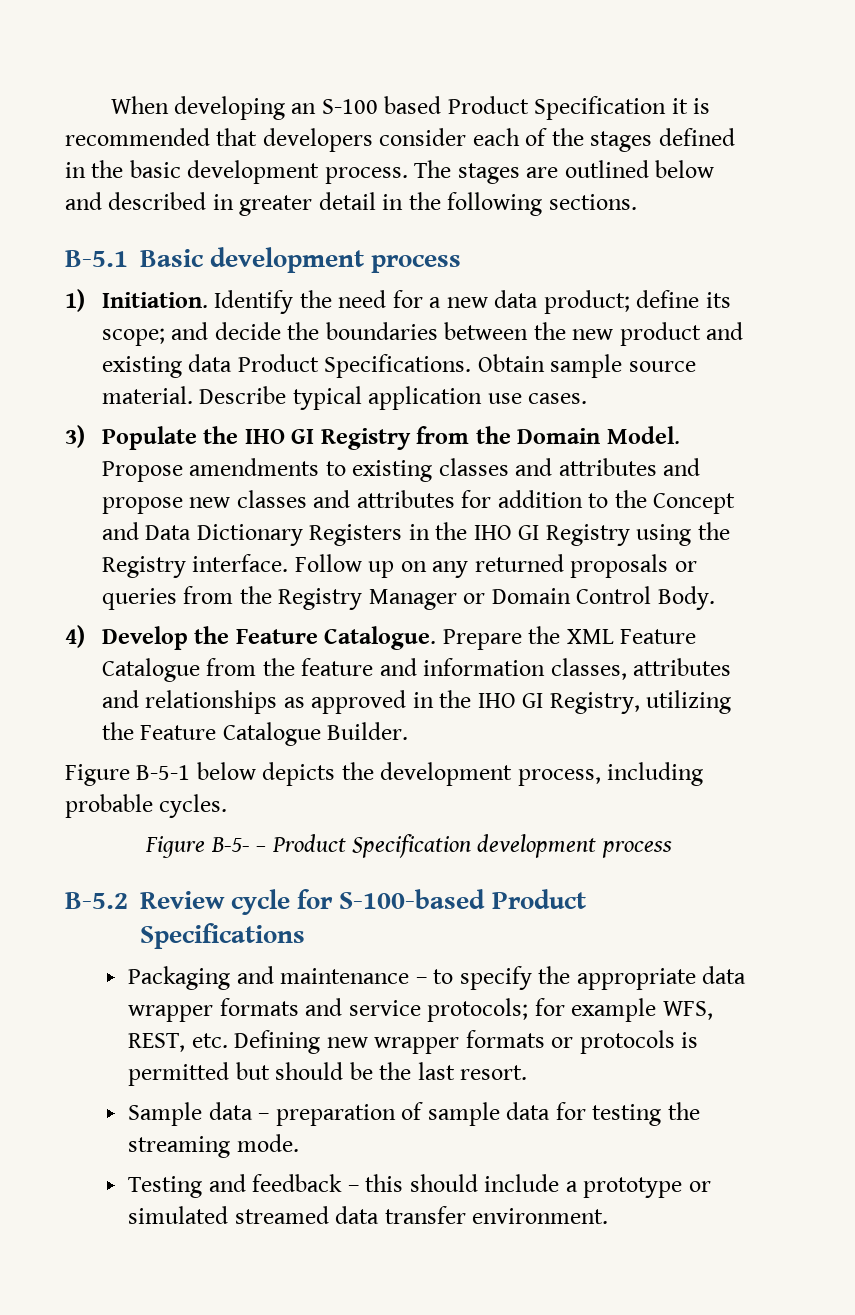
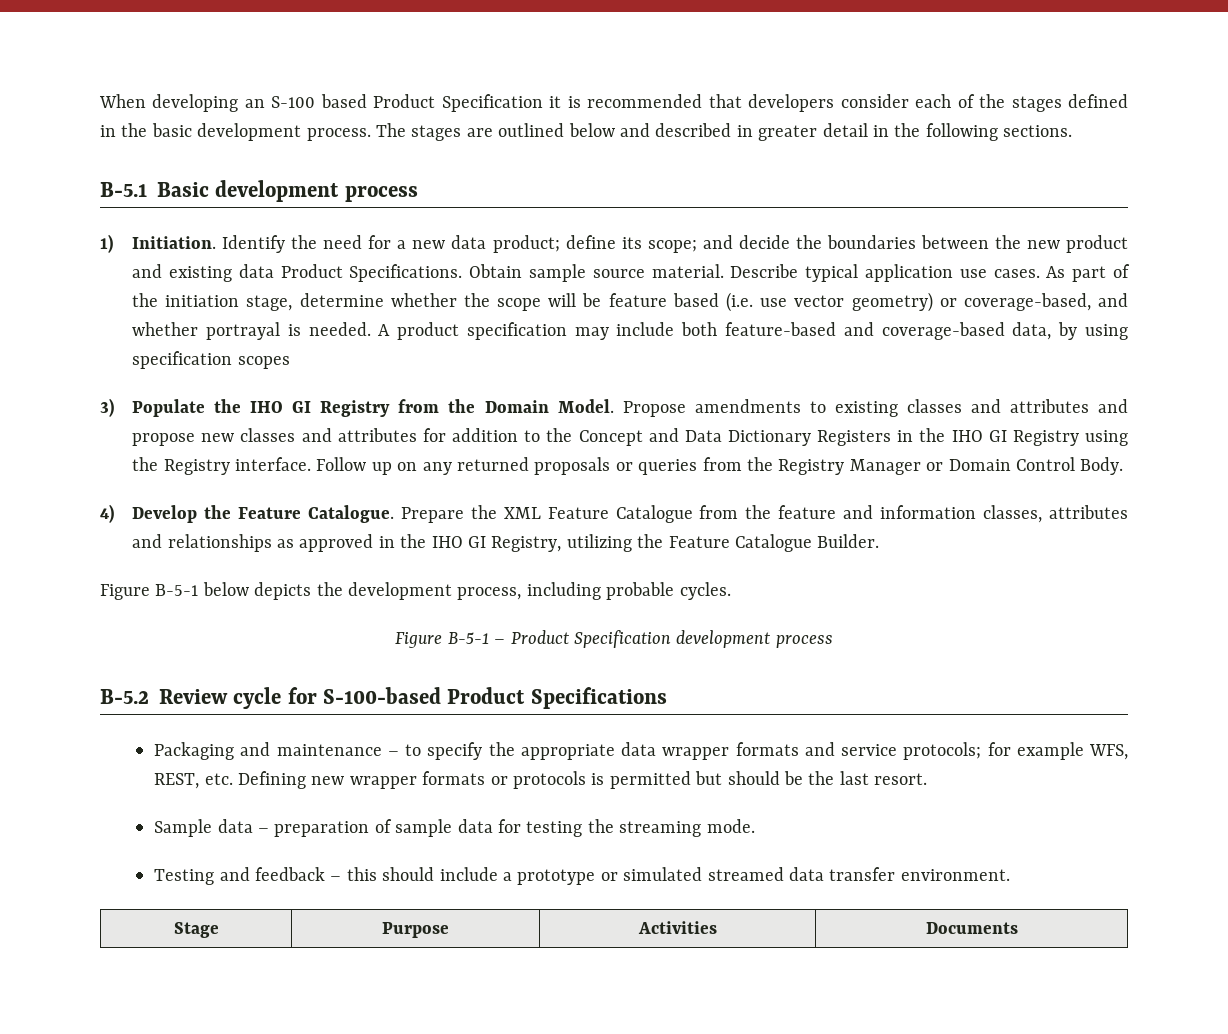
(588, 398) none -> [1046,264,1131,282] [132,292,1128,312] [132,322,1129,340] [132,351,290,369] As part of the initiation stage, determine whether the scope will be feature based (i.e. use vector geometry) or coverage-based, and whether portrayal is needed. A product specification may include both feature-based and coverage-based data, by using specification scopes
[210,837,250,852] B-5- -> [447,632,489,644] B-5-1
(609, 1216) none -> [173,922,219,938] [382,922,449,938] [637,921,717,934] [925,922,1018,934] // Stage | Purpose | Activities | Documents

